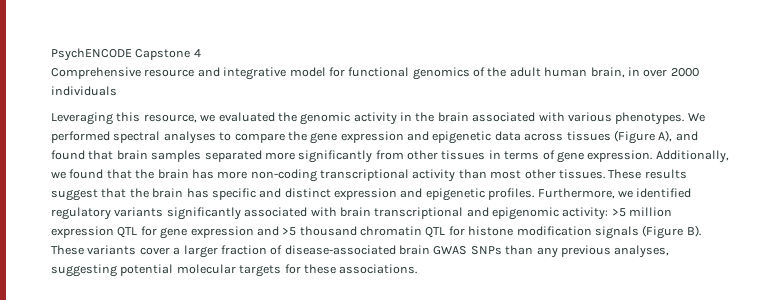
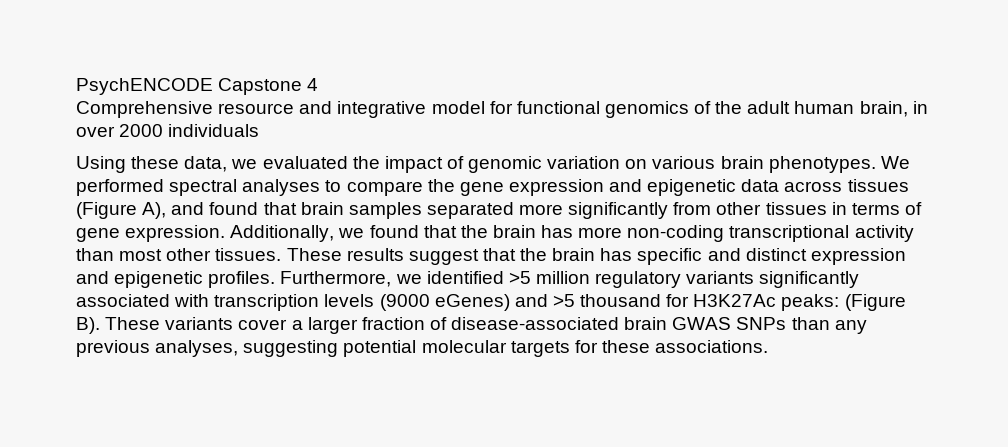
[51,112,612,125] Leveraging this resource, we evaluated the genomic activity in the brain associated with various -> [76,156,764,173] Using these data, we evaluated the impact of genomic variation on various brain
(692, 193) none -> [508,271,590,284] >5 million
[339,207,673,220] [51,226,639,239] brain transcriptional and epigenomic activity: >5 million expression QTL for gene expression and >5 thousand chromatin QTL for histone modification signals -> [214,294,840,311] transcription levels (9000 eGenes) and >5 thousand for H3K27Ac peaks:

